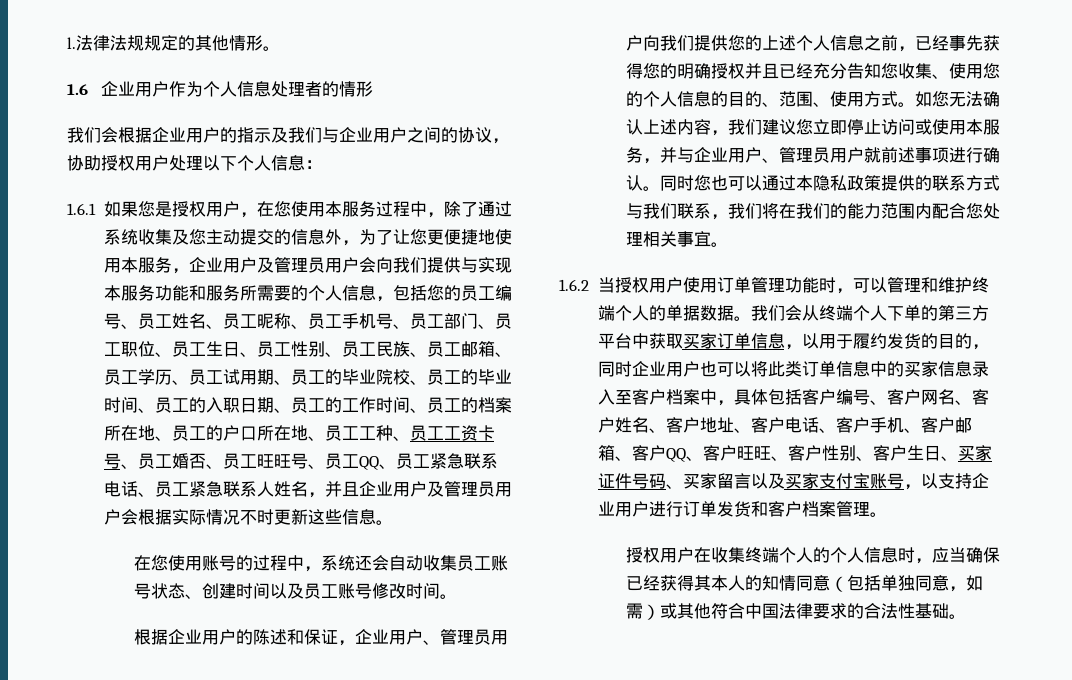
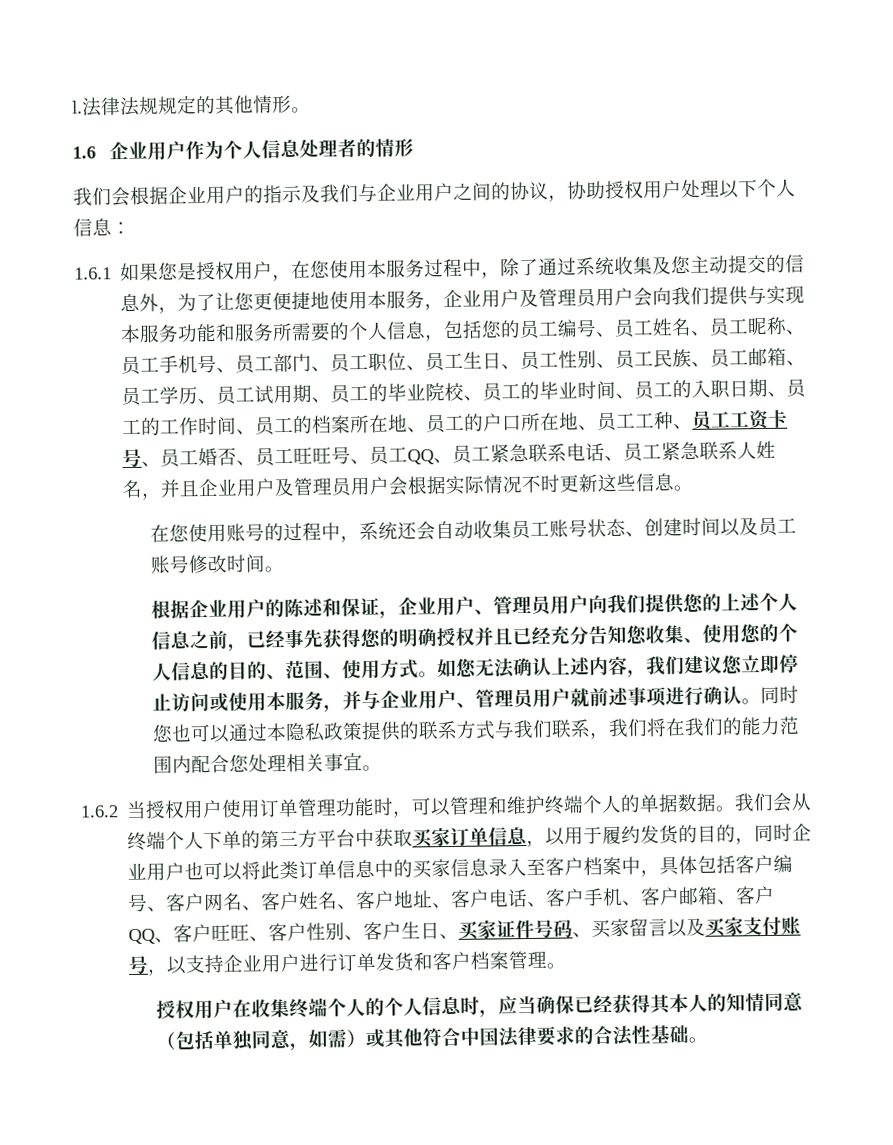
[852,473,870,488] 宝 -> (783, 926) none

